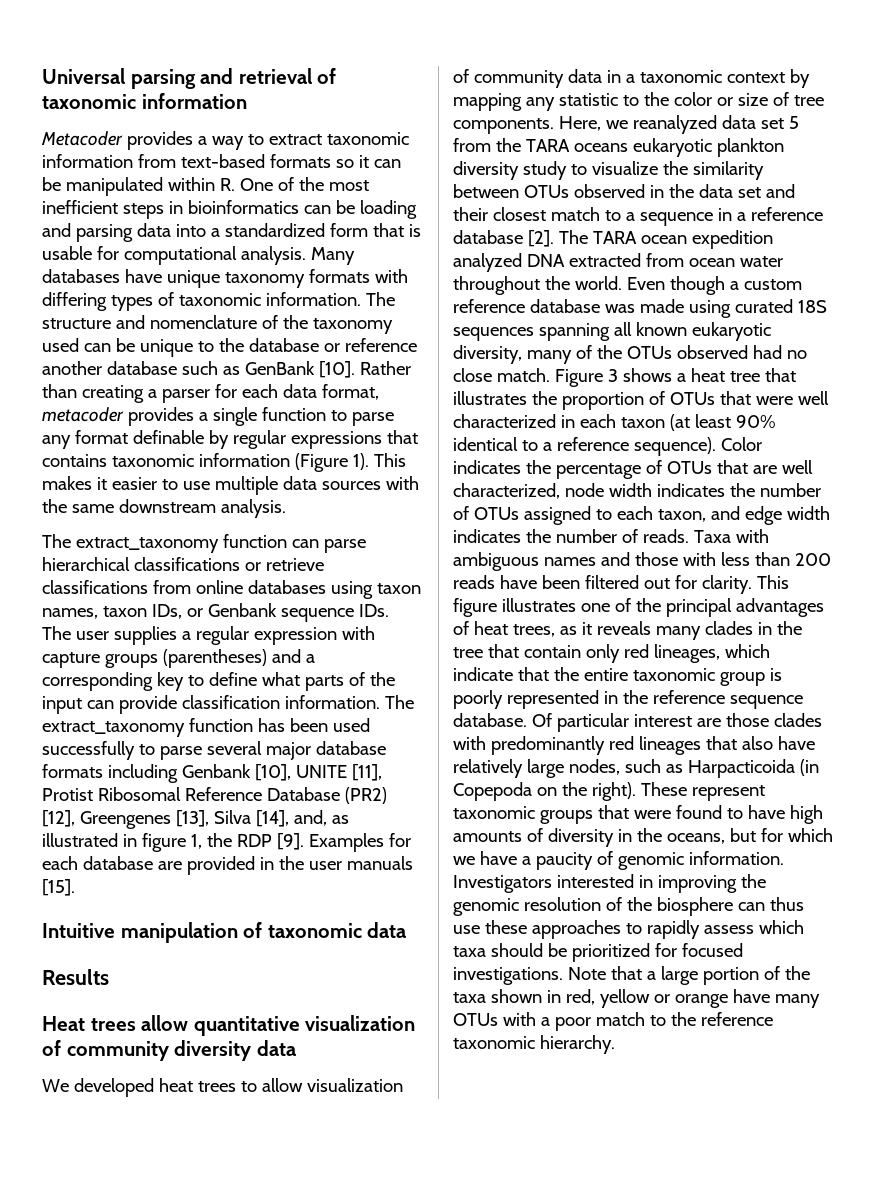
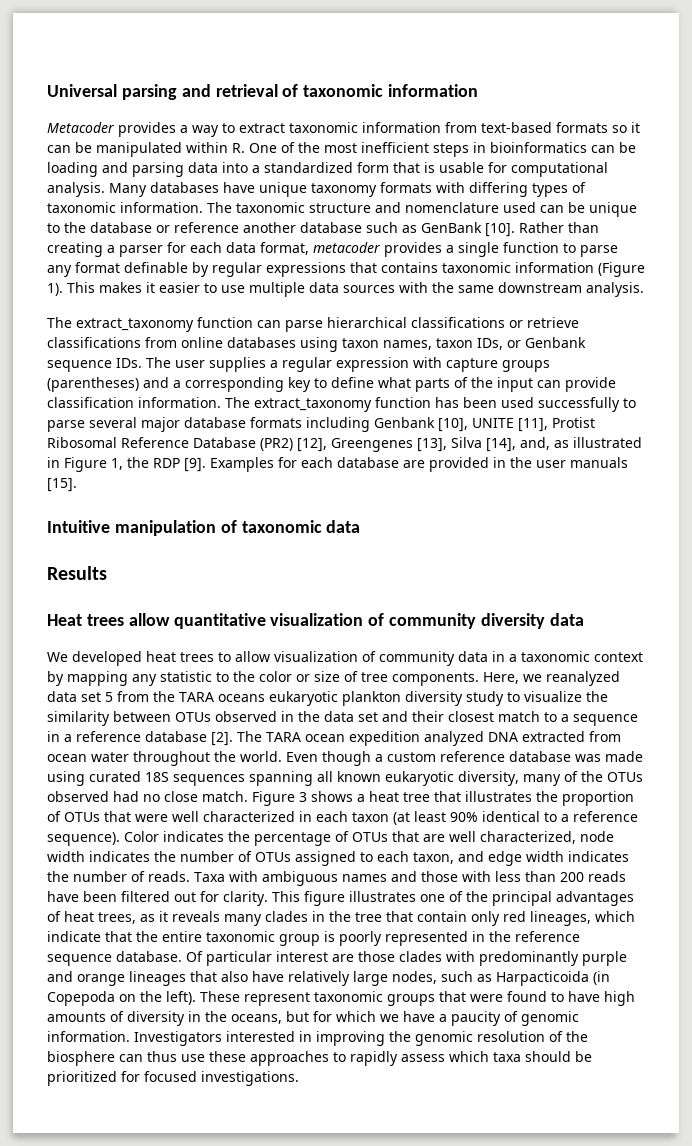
(395, 299) none -> [236,202,305,213] taxonomic
[261,315,393,334] of the taxonomy -> (499, 207) none
[141,833,186,852] figure -> [64,457,107,472] Figure
[608,736,634,750] red -> [582,951,627,966] [47,971,125,986] purple and orange
[591,782,636,801] right). -> [166,991,196,1005] left).
[567,966,810,985] [453,989,820,1008] [453,1012,773,1031] [453,1035,615,1054] Note that a large portion of the taxa shown in red, yellow or orange have many OTUs with a poor match to the reference taxonomic hierarchy. -> (299, 1078) none

